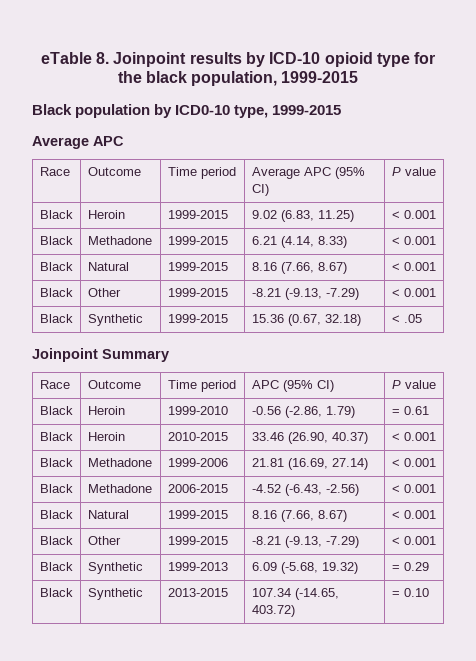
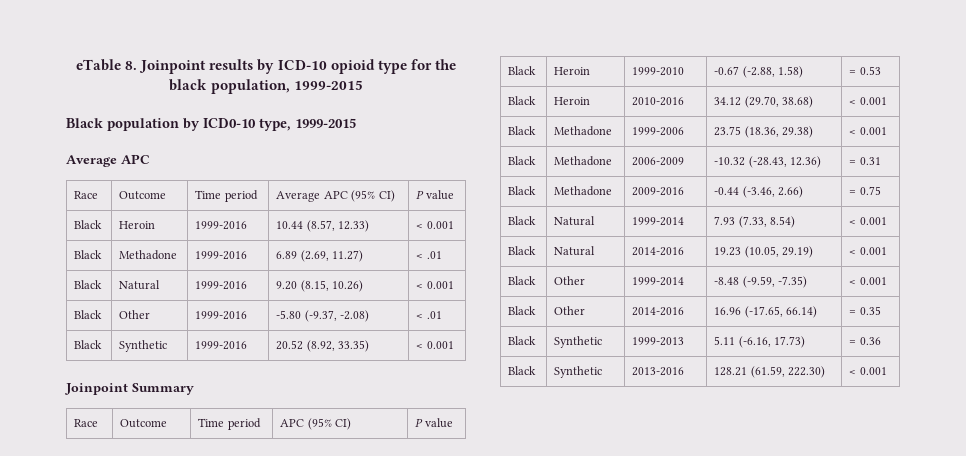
[167,210,228,219] [251,210,354,222] [391,210,436,219] [39,236,73,245] [87,236,152,245] [167,236,228,245] [251,236,347,248] [391,236,436,245] [39,262,73,271] [87,262,129,271] [167,262,228,271] [251,262,347,274] [391,262,436,271] [39,288,73,297] [87,288,121,297] [167,288,228,297] [251,288,359,300] [391,288,436,297] [39,314,73,323] [87,314,143,326] [167,314,228,323] [251,314,361,326] [391,314,422,323] 1999-2015 | 9.02 (6.83, 11.25) | < 0.001 // Black | Methadone | 1999-2015 | 6.21 (4.14, 8.33) | < 0.001 // Black | Natural | 1999-2015 | 8.16 (7.66, 8.67) | < 0.001 // Black | Other | 1999-2015 | -8.21 (-9.13, -7.29) | < 0.001 // Black | Synthetic | 1999-2015 | 15.36 (0.67, 32.18) | < .05 -> [195,221,248,230] [276,220,370,232] [416,221,454,229] [74,250,103,259] [119,250,178,260] [195,251,248,260] [276,250,364,262] [416,251,442,259] [74,280,103,289] [119,280,161,290] [195,281,248,290] [276,280,364,292] [416,281,454,289] [74,310,103,319] [119,310,151,319] [195,311,248,320] [276,310,370,322] [416,311,442,319] [74,340,103,349] [119,340,168,352] [195,341,248,350] [276,340,370,352] [416,341,454,349] 1999-2016 | 10.44 (8.57, 12.33) | < 0.001 // Black | Methadone | 1999-2016 | 6.89 (2.69, 11.27) | < .01 // Black | Natural | 1999-2016 | 9.20 (8.15, 10.26) | < 0.001 // Black | Other | 1999-2016 | -5.80 (-9.37, -2.08) | < .01 // Black | Synthetic | 1999-2016 | 20.52 (8.92, 33.35) | < 0.001
[251,406,355,418] [391,406,429,415] [39,432,73,441] [87,432,125,441] [167,432,228,441] [251,432,368,444] -0.56 (-2.86, 1.79) | = 0.61 // Black | Heroin | 2010-2015 | 33.46 (26.90, 40.37) -> [714,66,804,78] [849,66,881,75] [508,96,537,105] [554,97,591,105] [632,97,685,106] [714,96,814,108] -0.67 (-2.88, 1.58) | = 0.53 // Black | Heroin | 2010-2016 | 34.12 (29.70, 38.68)
[251,458,368,470] [391,458,436,467] [39,484,73,493] [87,484,152,493] [167,484,228,493] [251,484,359,496] [391,484,436,493] [39,510,73,519] [87,510,129,519] [167,510,228,519] [251,510,347,522] [391,510,436,519] [39,536,73,545] [87,536,121,545] [167,536,228,545] [251,536,359,548] [391,536,436,545] 21.81 (16.69, 27.14) | < 0.001 // Black | Methadone | 2006-2015 | -4.52 (-6.43, -2.56) | < 0.001 // Black | Natural | 1999-2015 | 8.16 (7.66, 8.67) | < 0.001 // Black | Other | 1999-2015 | -8.21 (-9.13, -7.29) | < 0.001 -> [714,126,814,138] [849,127,887,135] [508,156,537,165] [554,156,613,166] [632,157,685,166] [714,156,822,168] [849,157,881,165] [508,186,537,195] [554,186,613,196] [632,187,685,196] [714,186,804,198] [849,186,881,195] [508,216,537,225] [554,216,596,226] [632,217,685,226] [714,216,796,228] [849,217,887,225] [508,246,537,255] [554,246,596,256] [632,247,685,256] [714,246,814,258] [849,247,887,255] [508,276,537,285] [554,276,586,285] [632,277,685,286] [714,276,808,288] [849,277,887,285] [508,306,537,315] [554,306,586,315] [632,307,685,316] [714,306,818,318] [849,306,881,315] 23.75 (18.36, 29.38) | < 0.001 // Black | Methadone | 2006-2009 | -10.32 (-28.43, 12.36) | = 0.31 // Black | Methadone | 2009-2016 | -0.44 (-3.46, 2.66) | = 0.75 // Black | Natural | 1999-2014 | 7.93 (7.33, 8.54) | < 0.001 // Black | Natural | 2014-2016 | 19.23 (10.05, 29.19) | < 0.001 // Black | Other | 1999-2014 | -8.48 (-9.59, -7.35) | < 0.001 // Black | Other | 2014-2016 | 16.96 (-17.65, 66.14) | = 0.35
[251,562,358,574] [391,562,429,571] [39,588,73,597] [87,588,143,600] [167,588,228,597] [251,588,339,600] [251,605,295,617] [391,588,429,597] 6.09 (-5.68, 19.32) | = 0.29 // Black | Synthetic | 2013-2015 | 107.34 (-14.65, 403.72) | = 0.10 -> [714,336,806,348] [849,337,881,345] [508,366,537,375] [554,366,603,378] [632,367,685,376] [714,366,826,378] [849,367,887,375] 5.11 (-6.16, 17.73) | = 0.36 // Black | Synthetic | 2013-2016 | 128.21 (61.59, 222.30) | < 0.001

